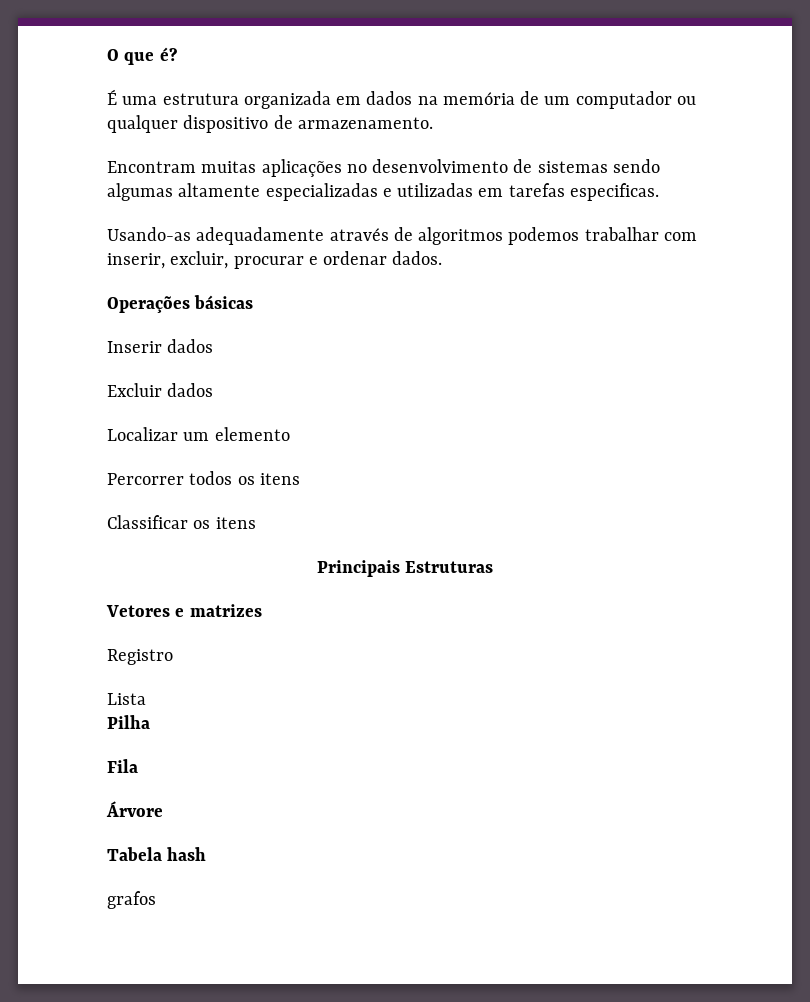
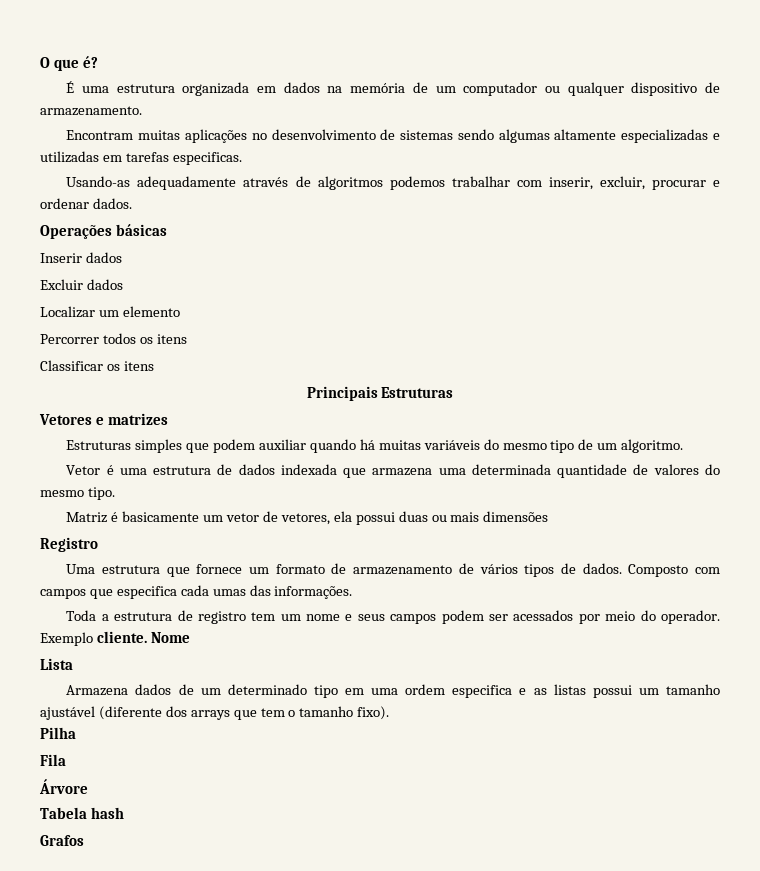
[107,649,173,665] [107,693,146,705] Registro // Lista -> [66,439,684,453] [66,464,721,478] [40,487,115,500] [66,511,549,525] [40,537,98,552] [66,563,720,577] [40,585,353,599] [66,610,720,624] [40,631,190,646] [40,658,73,670] [66,684,720,698] [40,706,390,720] Estruturas simples que podem auxiliar quando há muitas variáveis do mesmo tipo de um algoritmo. // Vetor é uma estrutura de dados indexada que armazena uma determinada quantidade de valores do mesmo tipo. // Matriz é basicamente um vetor de vetores, ela possui duas ou mais dimensões // Registro // Uma estrutura que fornece um formato de armazenamento de vários tipos de dados. Composto com campos que especifica cada umas das informações. // Toda a estrutura de registro tem um nome e seus campos podem ser acessados por meio do operador. Exemplo cliente. Nome // Lista // Armazena dados de um determinado tipo em uma ordem especifica e as listas possui um tamanho ajustável (diferente dos arrays que tem o tamanho fixo).
[107,891,156,909] grafos -> [40,835,84,846] Grafos

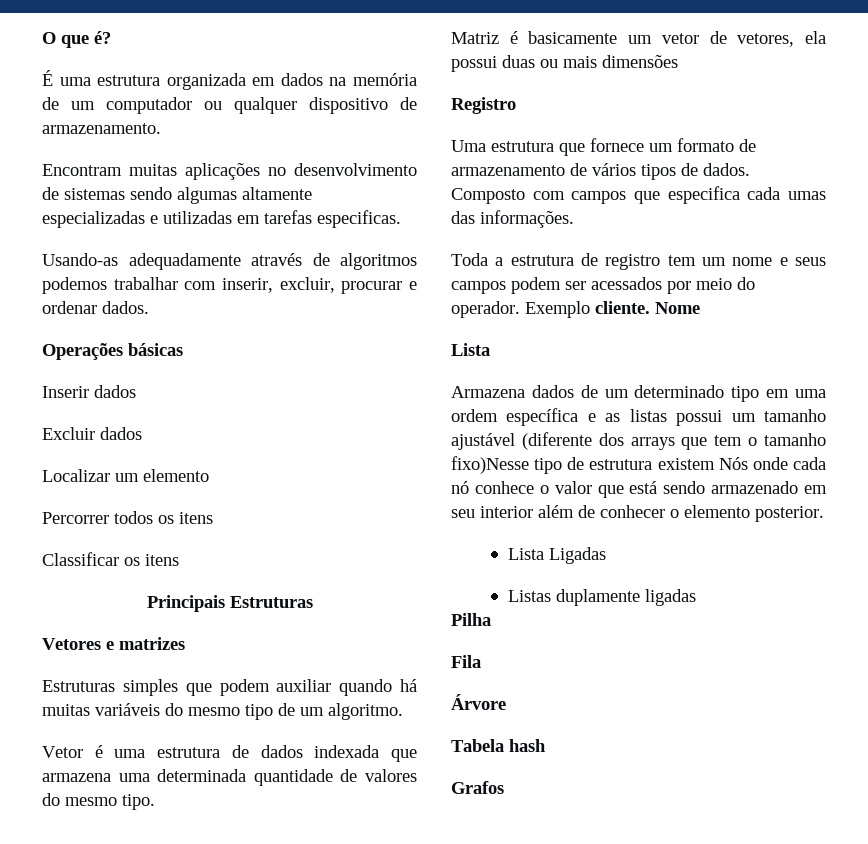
[452,685,513,698] especifica -> [506,408,579,426] específica
[357,706,390,720] fixo). -> [451,456,826,474] [451,481,827,498] [451,505,824,522] [508,547,607,564] [508,589,697,606] fixo)Nesse tipo de estrutura existem Nós onde cada nó conhece o valor que está sendo armazenado em seu interior além de conhecer o elemento posterior. // Lista Ligadas // Listas duplamente ligadas

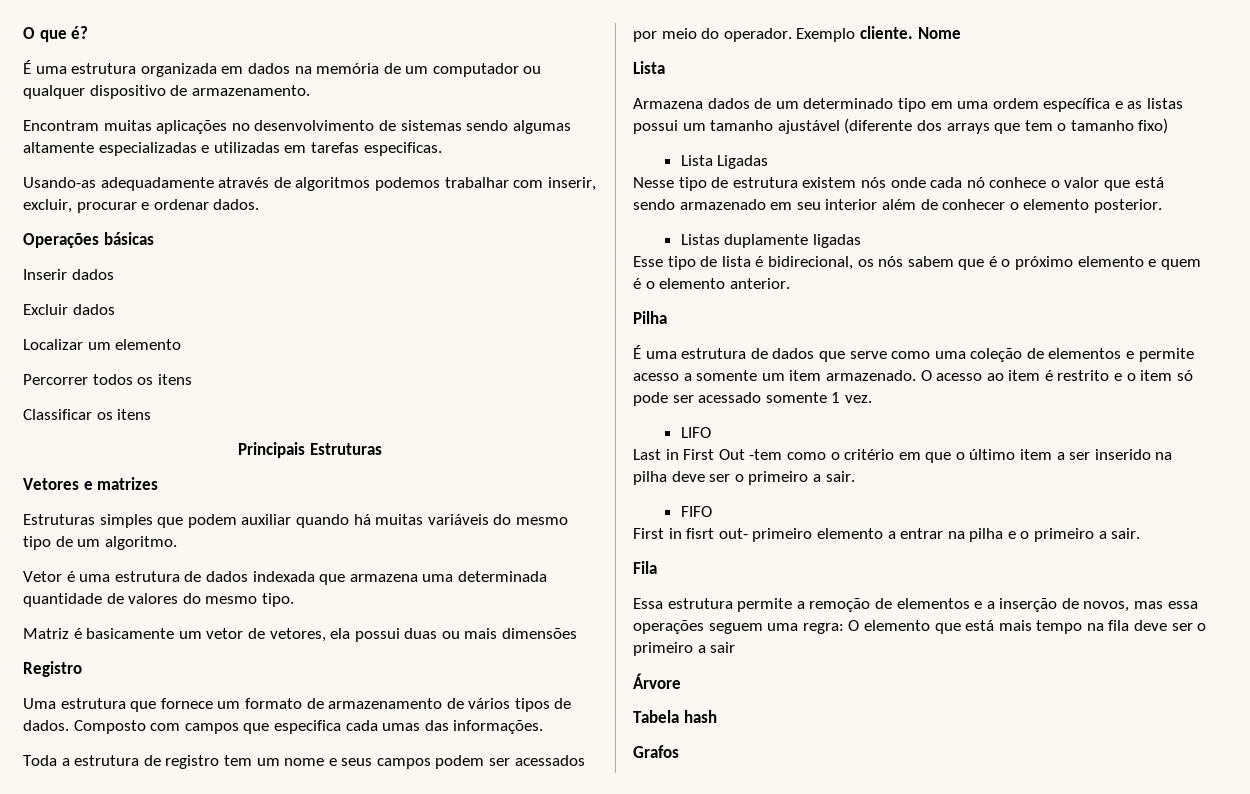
[451,456,529,474] fixo)Nesse -> [1138,118,1169,134] [680,155,769,169] [633,177,674,188] fixo) // Lista Ligadas // Nesse
[718,457,748,470] Nós -> [860,177,886,188] nós
[508,547,607,564] // Lista Ligadas -> (1162, 206) none
[451,613,491,626] [451,655,481,668] Pilha // Fila -> [633,256,1201,270] [633,278,790,289] [633,311,667,324] [633,345,1194,362] [633,370,1193,381] [633,392,872,406] [680,427,711,438] [633,449,1173,463] [633,471,855,485] [680,506,712,517] [633,528,1141,542] [633,561,657,574] [633,598,1198,612] [633,620,1207,634] [633,642,736,656] Esse tipo de lista é bidirecional, os nós sabem que é o próximo elemento e quem é o elemento anterior. // Pilha // É uma estrutura de dados que serve como uma coleção de elementos e permite acesso a somente um item armazenado. O acesso ao item é restrito e o item só pode ser acessado somente 1 vez. // LIFO // Last in First Out -tem como o critério em que o último item a ser inserido na pilha deve ser o primeiro a sair. // FIFO // First in fisrt out- primeiro elemento a entrar na pilha e o primeiro a sair. // Fila // Essa estrutura permite a remoção de elementos e a inserção de novos, mas essa operações seguem uma regra: O elemento que está mais tempo na fila deve ser o primeiro a sair

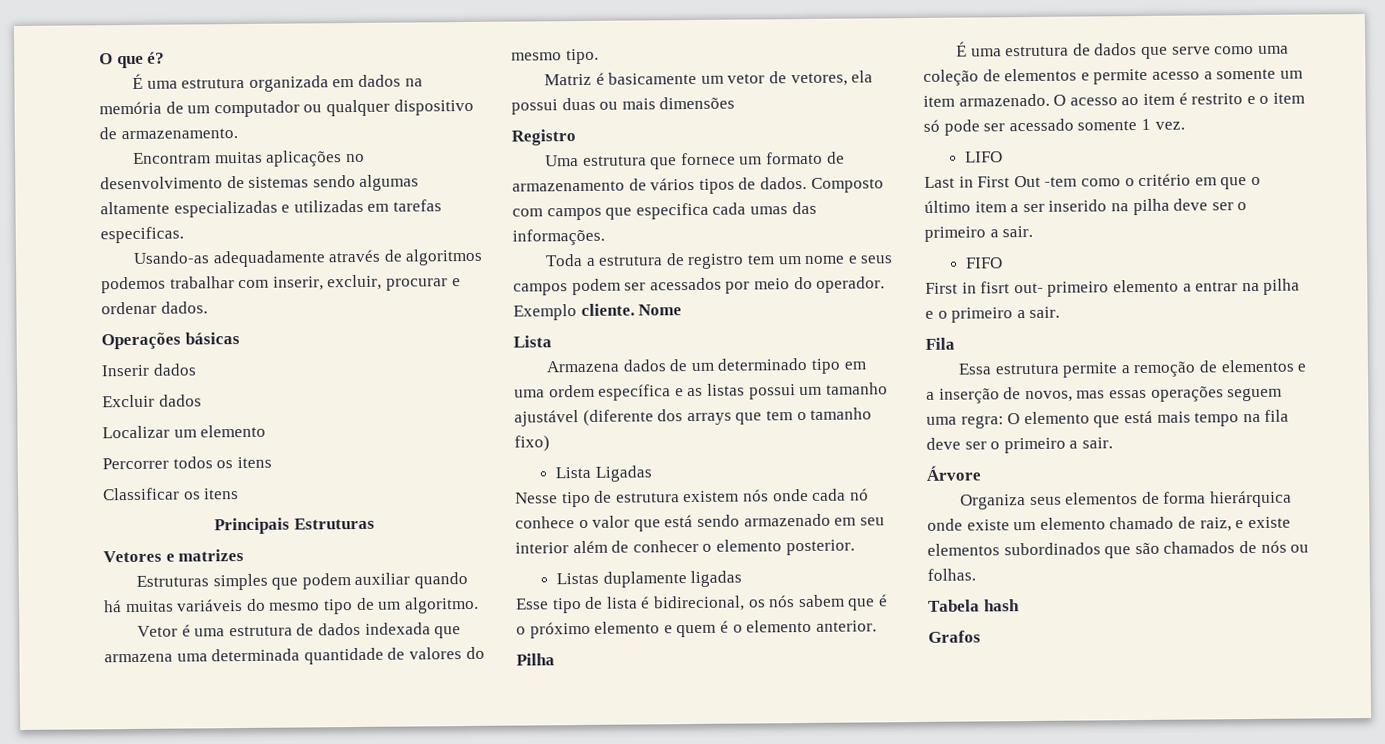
[1167,601,1198,609] essa -> [1108,389,1147,399] essas
[710,642,736,653] sair -> [1081,437,1113,449] sair.
(681, 681) none -> [960,490,1293,510] [927,516,1291,532] [927,540,1310,559] [927,568,976,581] // Organiza seus elementos de forma hierárquica onde existe um elemento chamado de raiz, e existe elementos subordinados que são chamados de nós ou folhas.

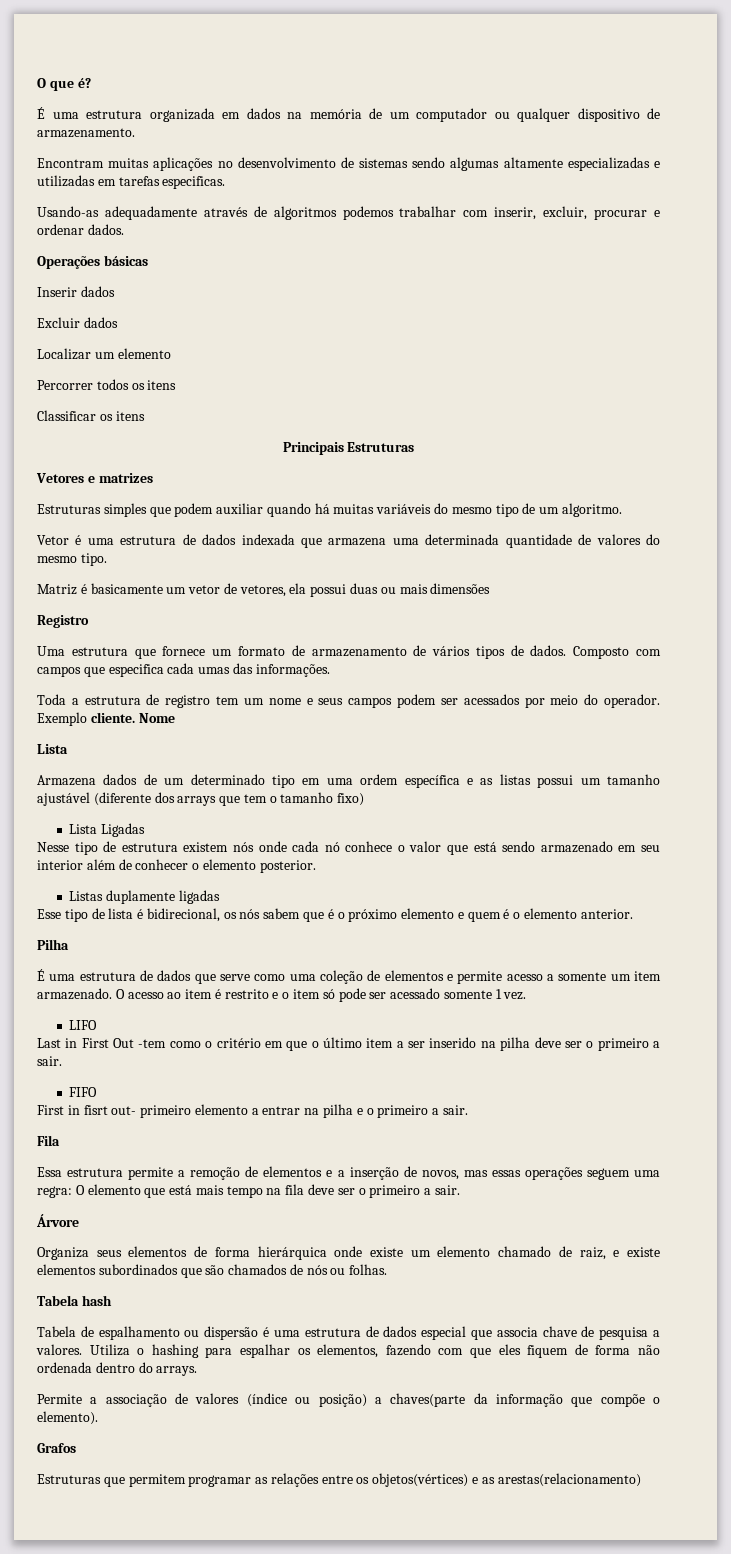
[928,630,981,643] Grafos -> [37,1326,660,1340] [36,1344,661,1358] [37,1362,198,1376] [37,1393,660,1407] [37,1411,98,1425] [37,1443,76,1453] [37,1473,641,1487] Tabela de espalhamento ou dispersão é uma estrutura de dados especial que associa chave de pesquisa a valores. Utiliza o hashing para espalhar os elementos, fazendo com que eles fiquem de forma não ordenada dentro do arrays. // Permite a associação de valores (índice ou posição) a chaves(parte da informação que compõe o elemento). // Grafos // Estruturas que permitem programar as relações entre os objetos(vértices) e as arestas(relacionamento)

